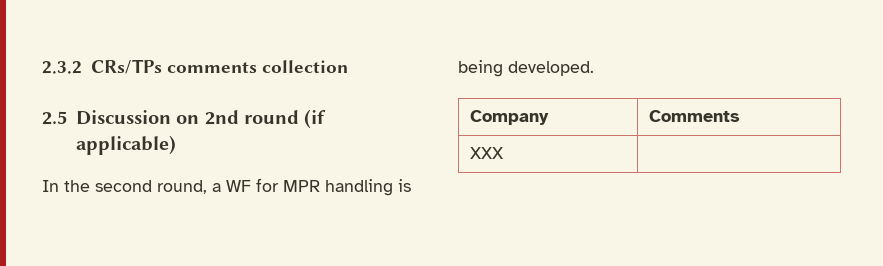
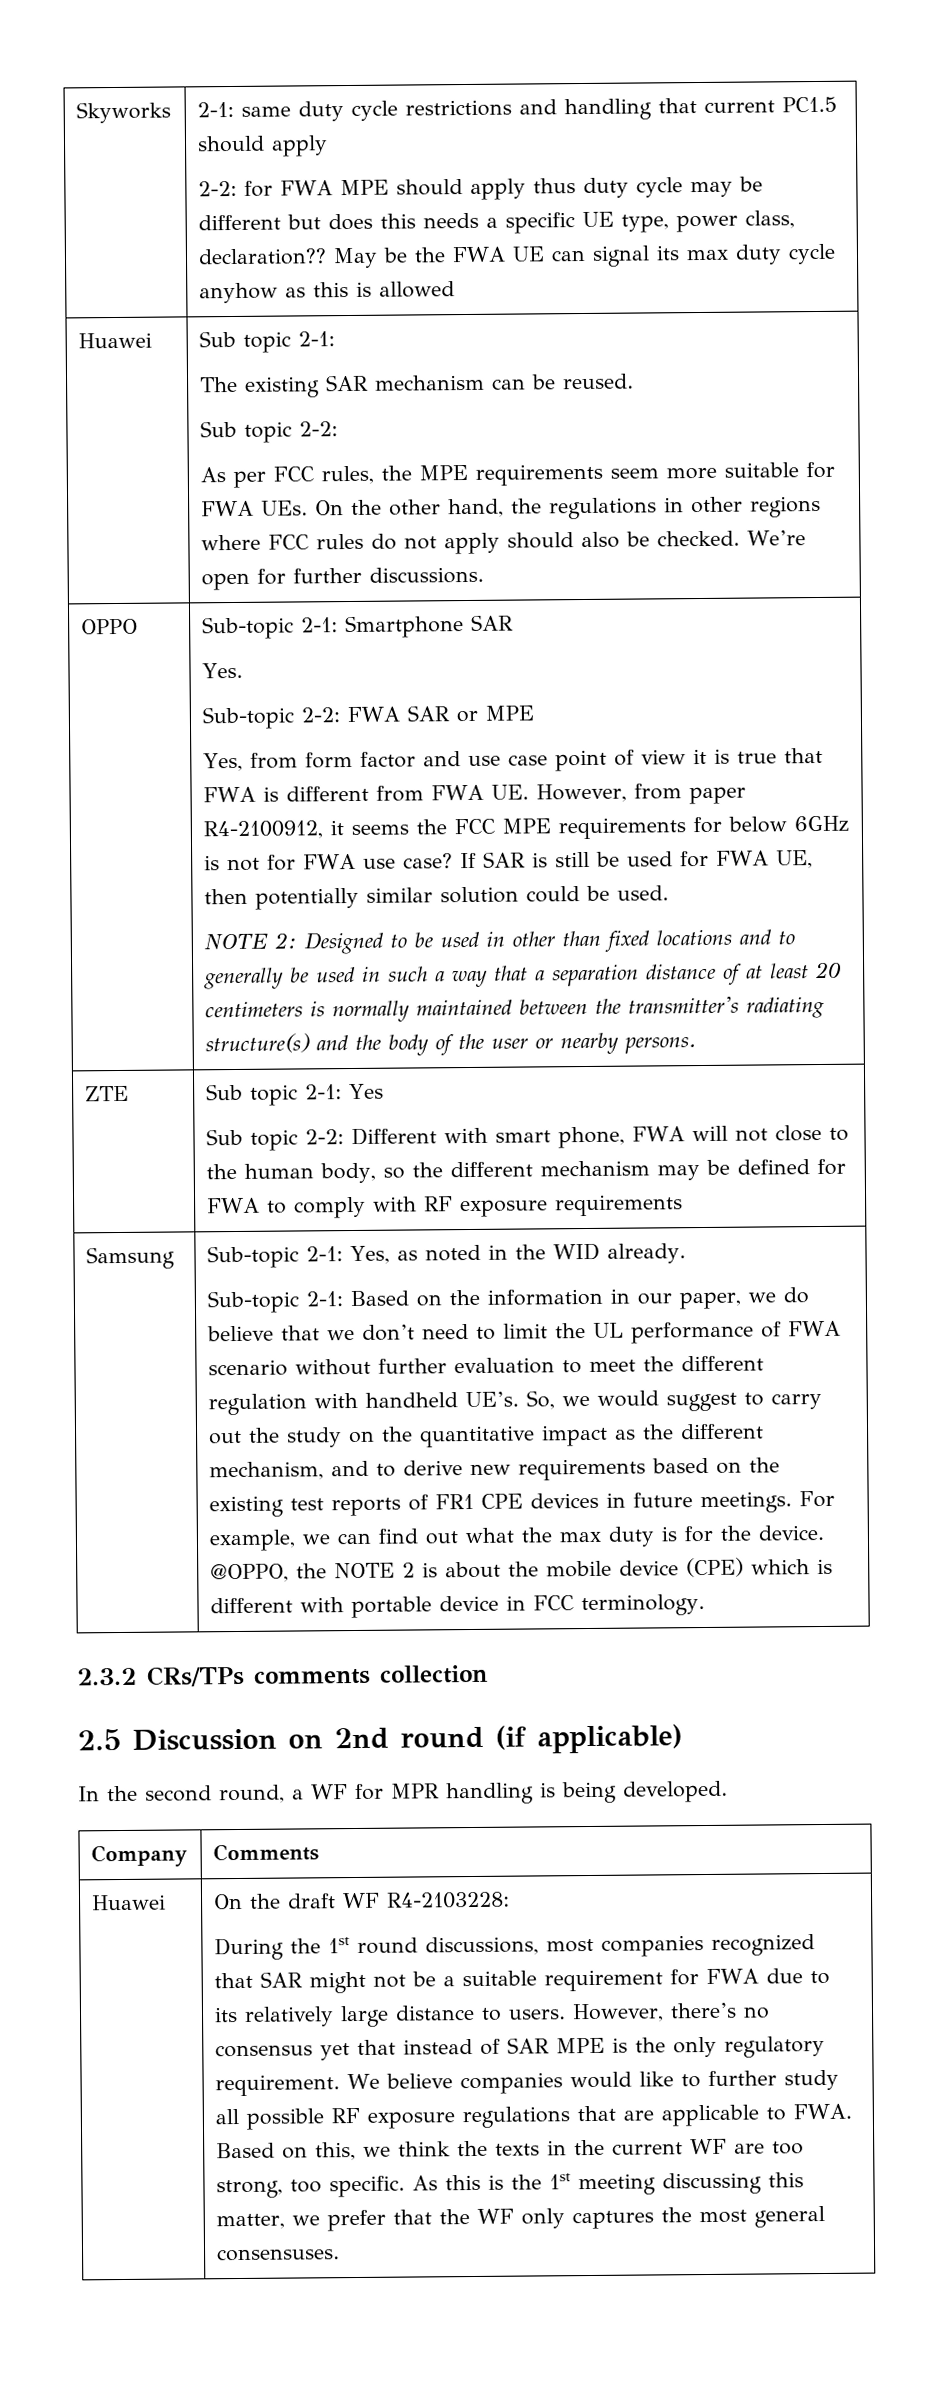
(42, 67) none -> [76,101,172,124] [197,96,838,122] [197,135,329,157] [198,176,764,200] [198,210,796,234] [198,243,837,269] [199,281,456,304] [78,332,153,349] [199,330,336,353] [200,373,635,398] [200,420,339,443] [200,461,836,488] [201,495,822,520] [201,530,807,555] [201,566,485,591] [81,618,139,635] [202,614,515,640] [202,662,244,679] [202,705,535,730] [203,747,824,772] [203,783,747,805] [203,815,850,840] [204,850,814,872] [204,885,670,910] [204,929,796,955] [204,961,843,990] [205,996,826,1023] [205,1032,697,1056] [85,1085,130,1102] [206,1083,385,1106] [206,1124,850,1151] [206,1158,847,1184] [207,1194,684,1219] [86,1246,176,1270] [207,1242,687,1269] [207,1287,810,1314] [207,1320,842,1344] [208,1355,765,1377] [208,1390,823,1416] [209,1423,765,1448] [209,1457,781,1481] [209,1490,836,1518] [209,1524,825,1552] [210,1557,834,1583] [210,1593,706,1619] Skyworks | 2-1: same duty cycle restrictions and handling that current PC1.5 should apply // 2-2: for FWA MPE should apply thus duty cycle may be different but does this needs a specific UE type, power class, declaration?? May be the FWA UE can signal its max duty cycle anyhow as this is allowed // Huawei | Sub topic 2-1: // The existing SAR mechanism can be reused. // Sub topic 2-2: // As per FCC rules, the MPE requirements seem more suitable for FWA UEs. On the other hand, the regulations in other regions where FCC rules do not apply should also be checked. We’re open for further discussions. // OPPO | Sub-topic 2-1: Smartphone SAR // Yes. // Sub-topic 2-2: FWA SAR or MPE // Yes, from form factor and use case point of view it is true that FWA is different from FWA UE. However, from paper R4-2100912, it seems the FCC MPE requirements for below 6GHz is not for FWA use case? If SAR is still be used for FWA UE, then potentially similar solution could be used. // NOTE 2: Designed to be used in other than fixed locations and to generally be used in such a way that a separation distance of at least 20 centimeters is normally maintained between the transmitter's radiating structure(s) and the body of the user or nearby persons. // ZTE | Sub topic 2-1: Yes // Sub topic 2-2: Different with smart phone, FWA will not close to the human body, so the different mechanism may be defined for FWA to comply with RF exposure requirements // Samsung | Sub-topic 2-1: Yes, as noted in the WID already. // Sub-topic 2-1: Based on the information in our paper, we do believe that we don’t need to limit the UL performance of FWA scenario without further evaluation to meet the different regulation with handheld UE’s. So, we would suggest to carry out the study on the quantitative impact as the different mechanism, and to derive new requirements based on the existing test reports of FR1 CPE devices in future meetings. For example, we can find out what the max duty is for the device. @OPPO, the NOTE 2 is about the mobile device (CPE) which is different with portable device in FCC terminology. //
[470,147,505,159] XXX | -> [91,1894,167,1911] [213,1891,511,1910] [214,1934,816,1961] [214,1968,831,1994] [214,2002,771,2028] [215,2035,826,2061] [215,2069,840,2097] [215,2103,853,2130] [216,2138,805,2161] [216,2172,805,2199] [216,2205,826,2232] [217,2248,341,2262] Huawei | On the draft WF R4-2103228: // During the 1st round discussions, most companies recognized that SAR might not be a suitable requirement for FWA due to its relatively large distance to users. However, there’s no consensus yet that instead of SAR MPE is the only regulatory requirement. We believe companies would like to further study all possible RF exposure regulations that are applicable to FWA. Based on this, we think the texts in the current WF are too strong, too specific. As this is the 1st meeting discussing this matter, we prefer that the WF only captures the most general consensuses.

